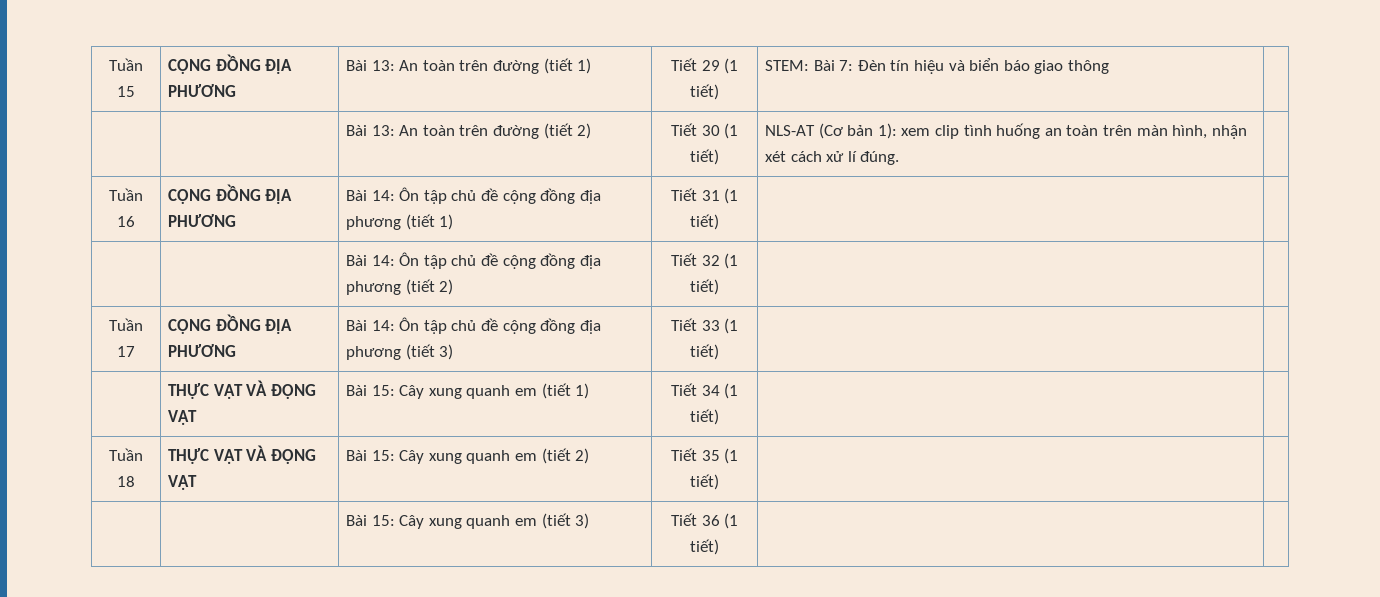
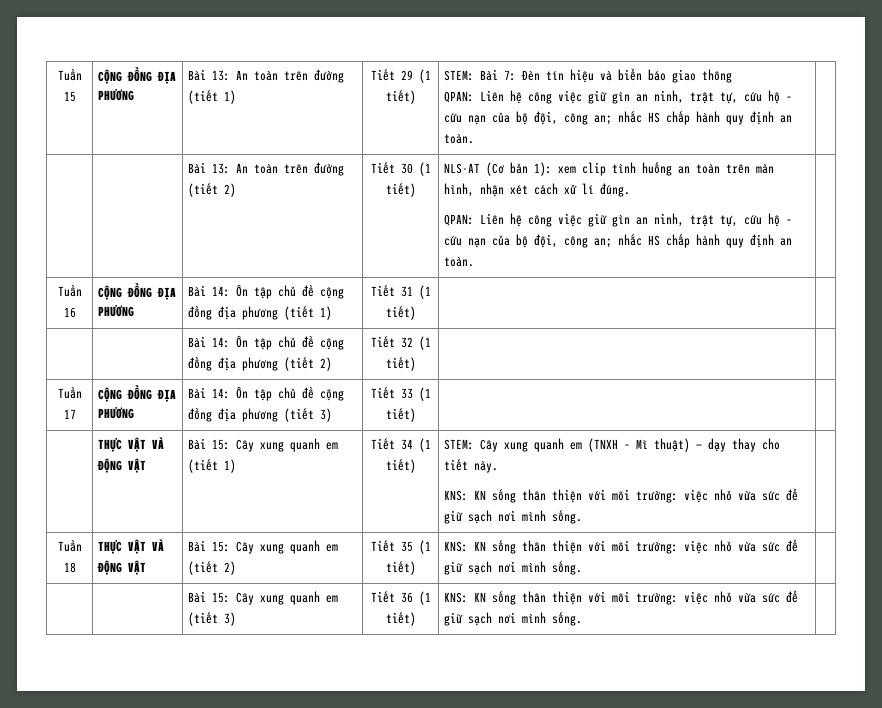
(1109, 67) none -> [444,90,793,104] [444,111,793,125] [444,134,475,144] // QPAN: Liên hệ công việc giữ gìn an ninh, trật tự, cứu hộ – cứu nạn của bộ đội, công an; nhắc HS chấp hành quy định an toàn.
(900, 158) none -> [444,213,793,227] [444,234,793,248] [444,257,475,267] // QPAN: Liên hệ công việc giữ gìn an ninh, trật tự, cứu hộ – cứu nạn của bộ đội, công an; nhắc HS chấp hành quy định an toàn.
(719, 417) none -> [444,438,781,452] [444,459,499,473] [444,488,799,503] [444,510,583,524] STEM: Cây xung quanh em (TNXH – Mĩ thuật) — dạy thay cho tiết này. // KNS: KN sống thân thiện với môi trường: việc nhỏ vừa sức để giữ sạch nơi mình sống.
(719, 482) none -> [444,539,799,554] [444,561,583,575] KNS: KN sống thân thiện với môi trường: việc nhỏ vừa sức để giữ sạch nơi mình sống.
(719, 547) none -> [444,590,799,605] [444,612,583,626] KNS: KN sống thân thiện với môi trường: việc nhỏ vừa sức để giữ sạch nơi mình sống.

